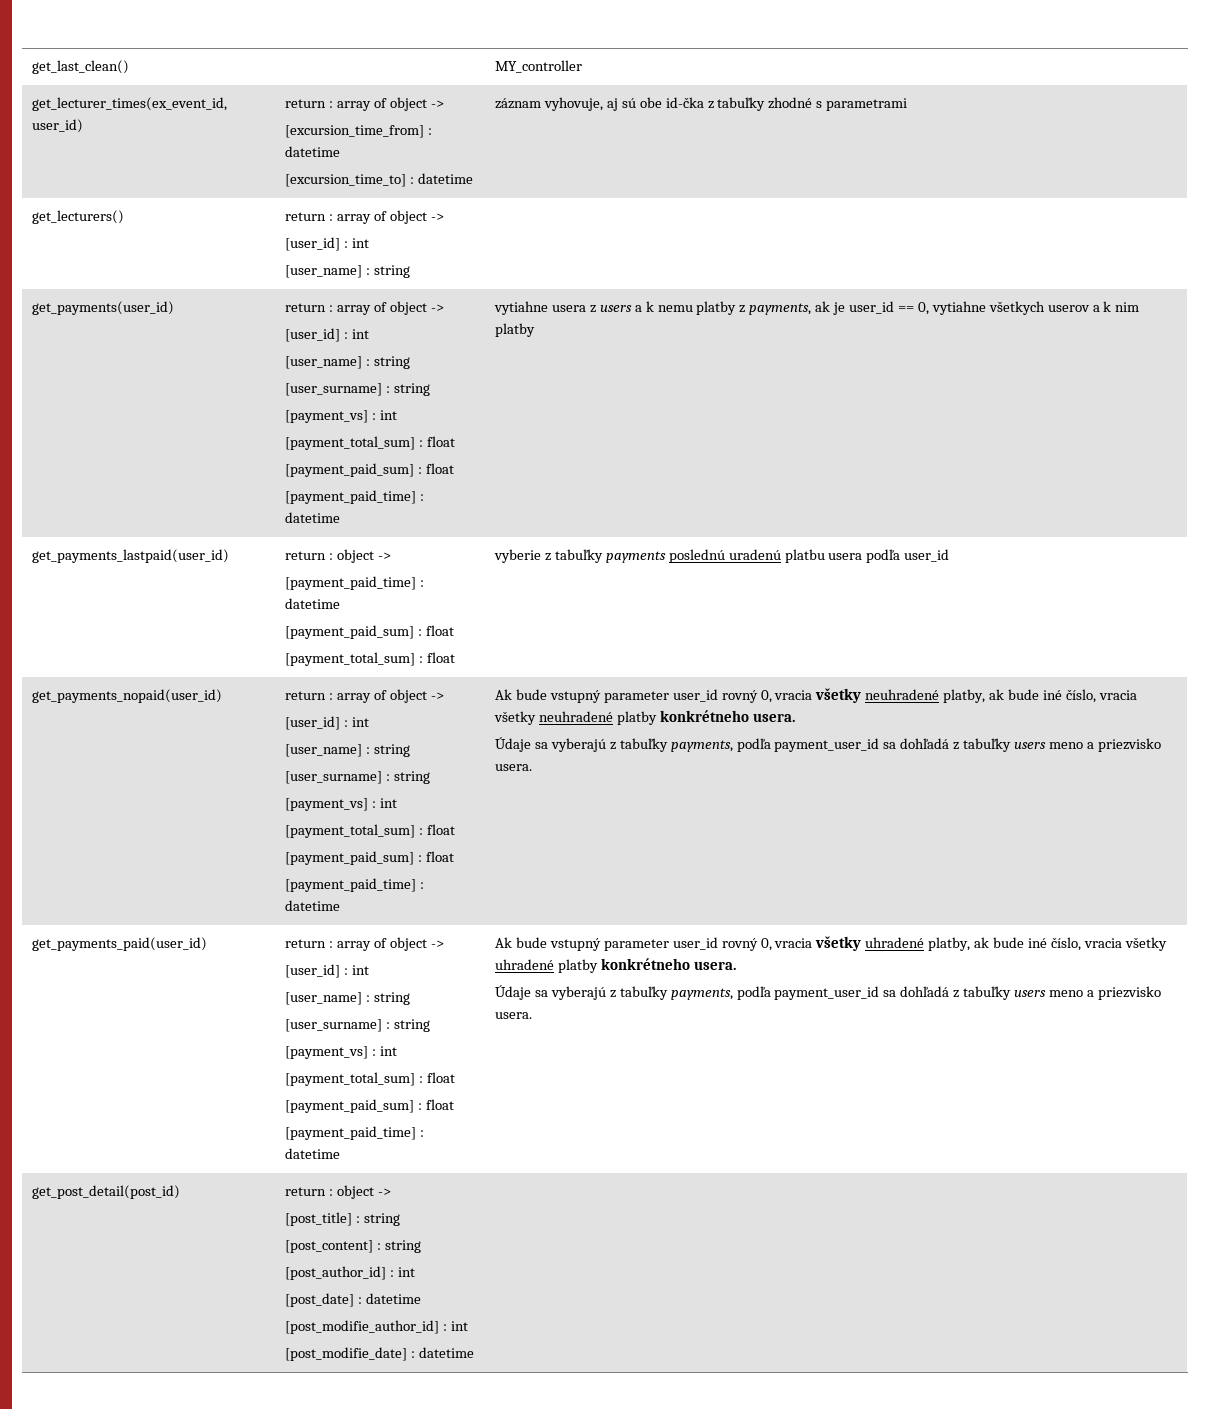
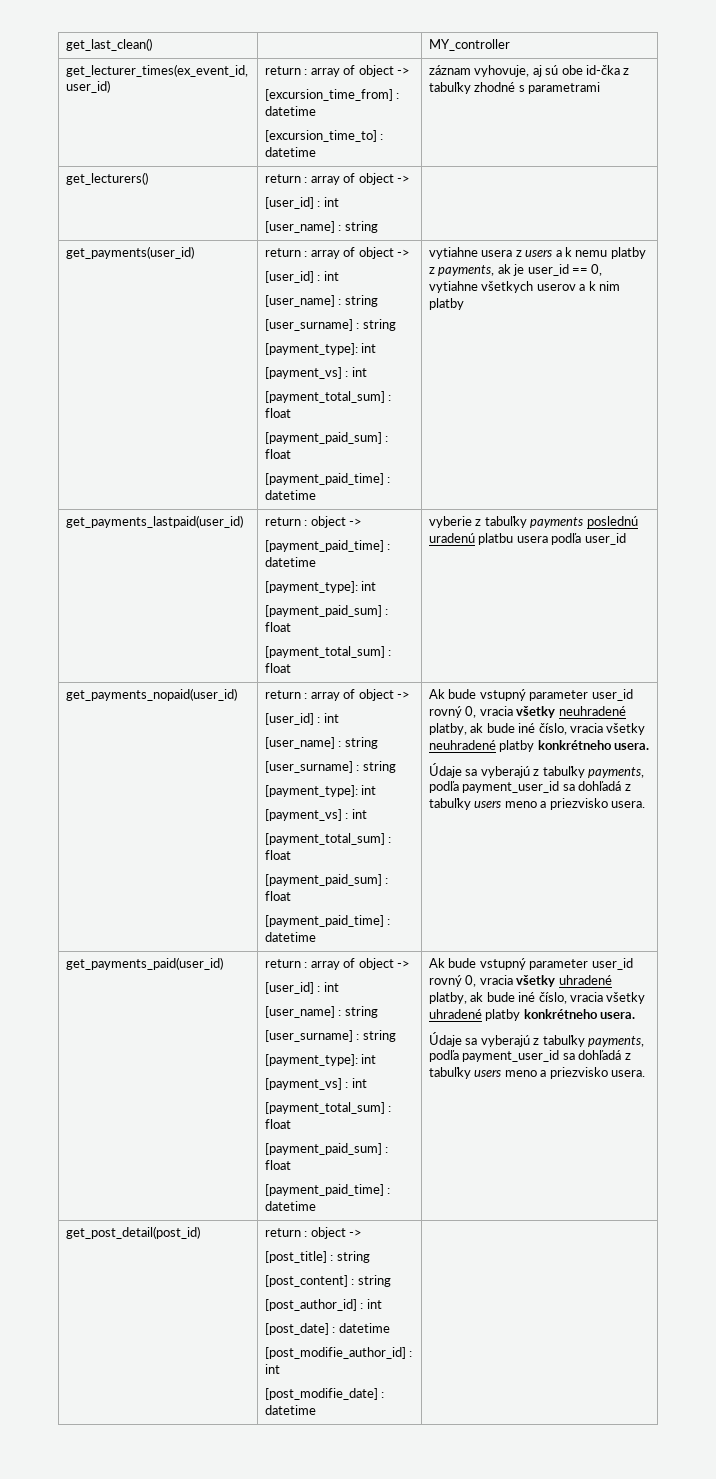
(430, 389) none -> [265,343,377,355] // [payment_type]: int
(341, 603) none -> [265,581,377,593] // [payment_type]: int
(430, 777) none -> [265,785,377,797] // [payment_type]: int
(430, 1025) none -> [265,1054,377,1066] // [payment_type]: int

